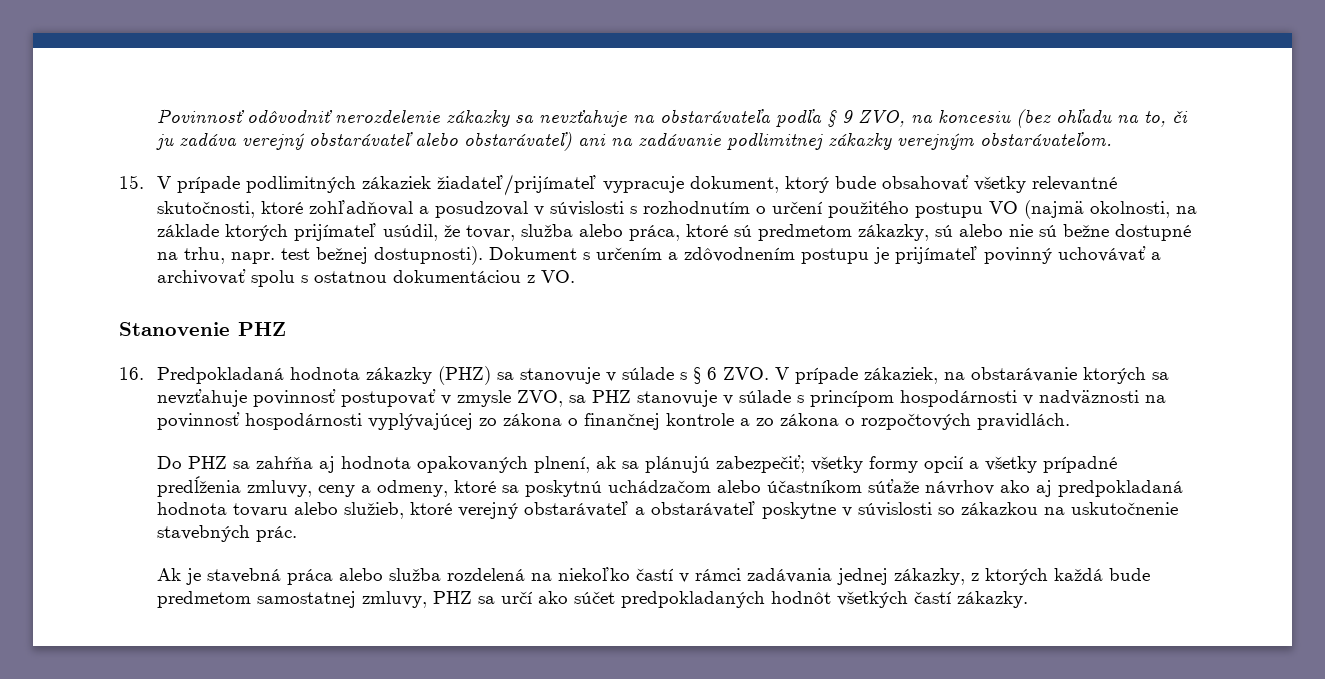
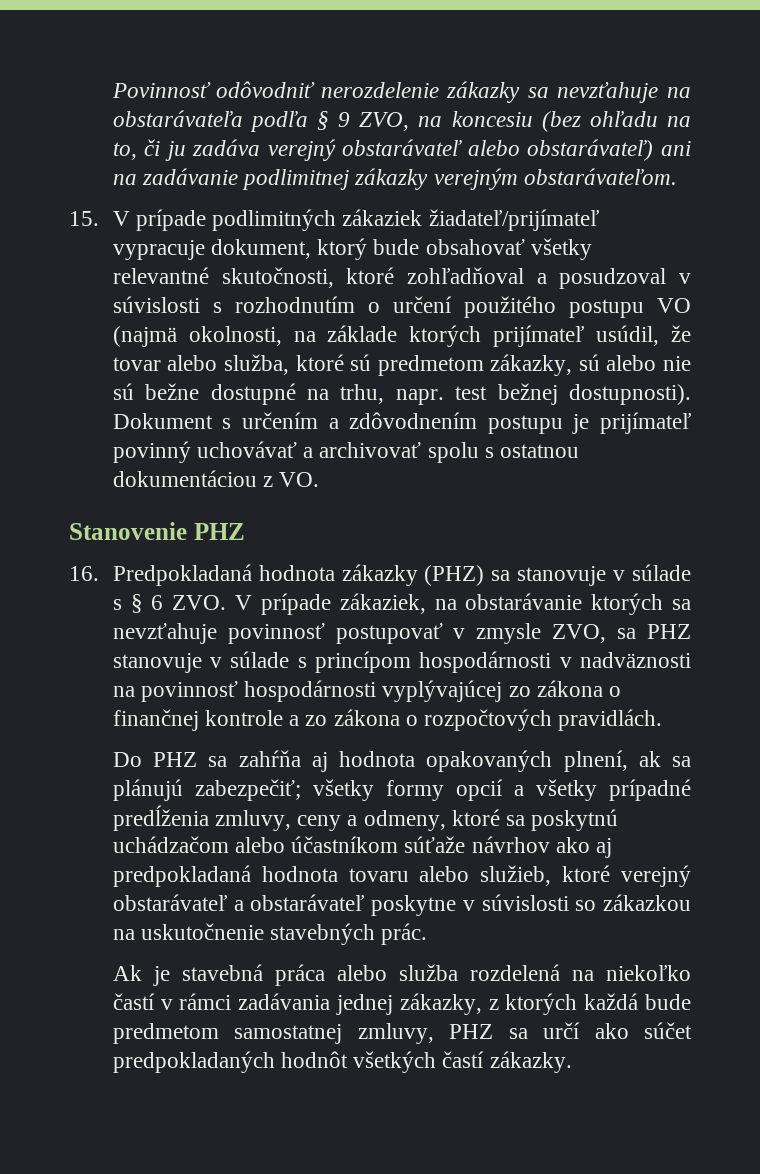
[465,224,680,241] tovar, služba alebo práca, -> [112,354,289,375] tovar alebo služba,

